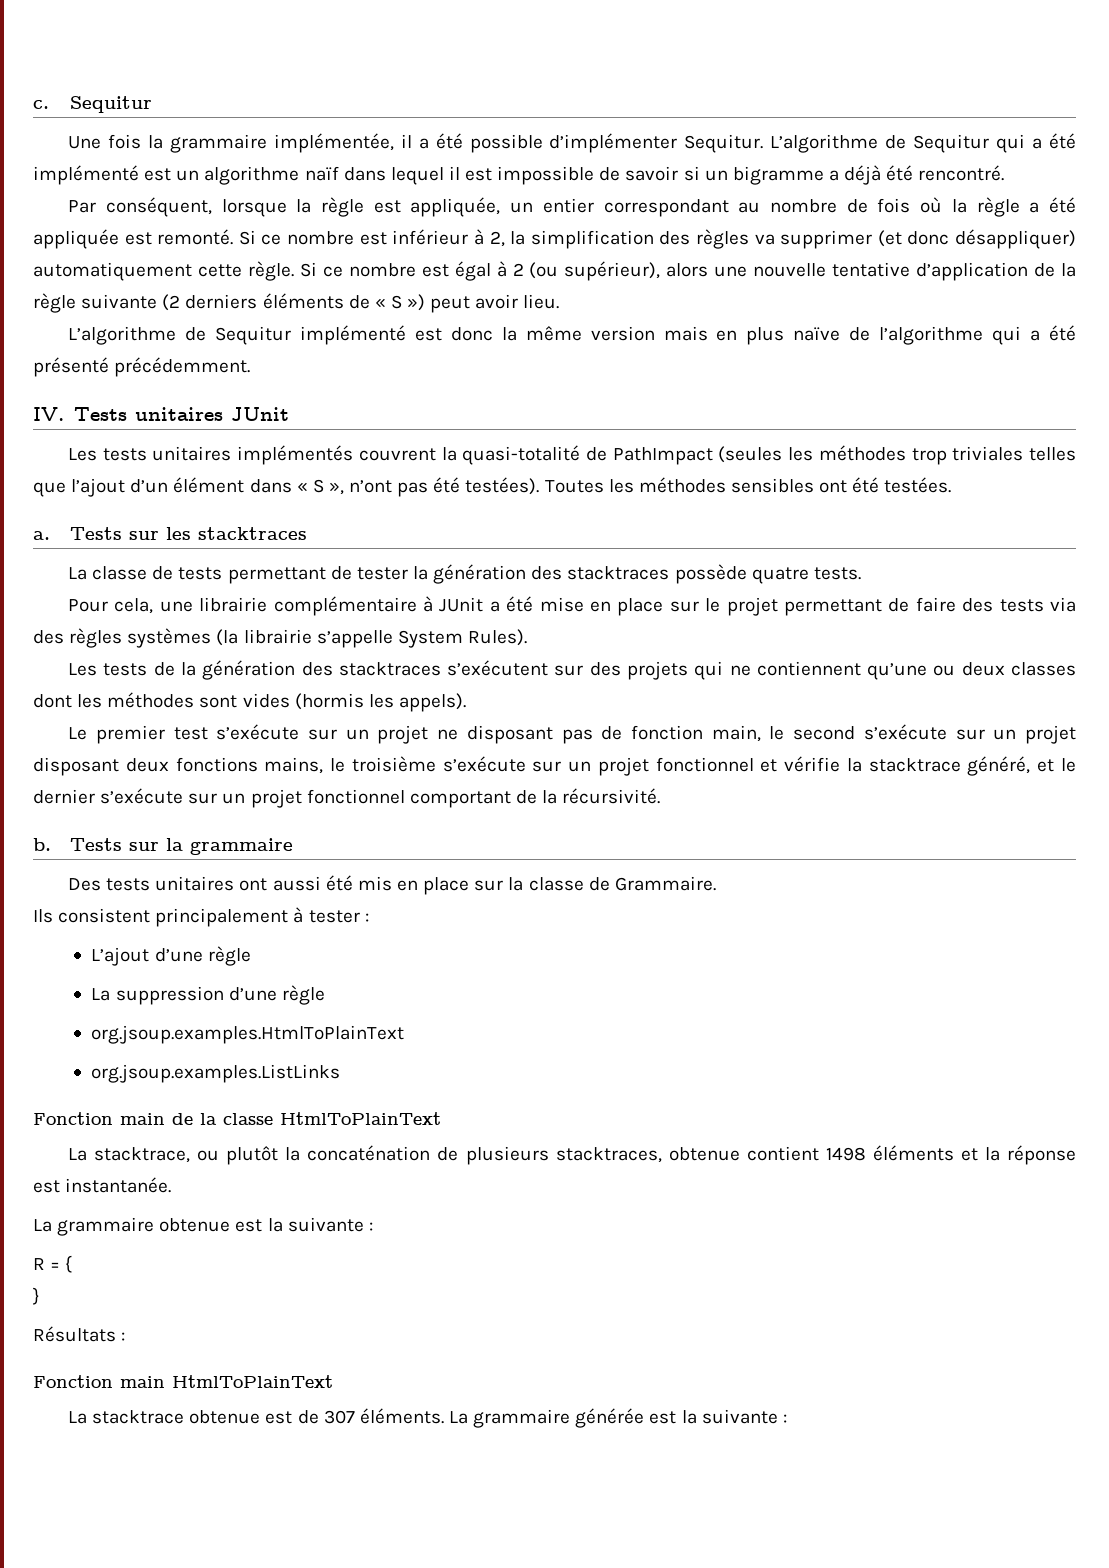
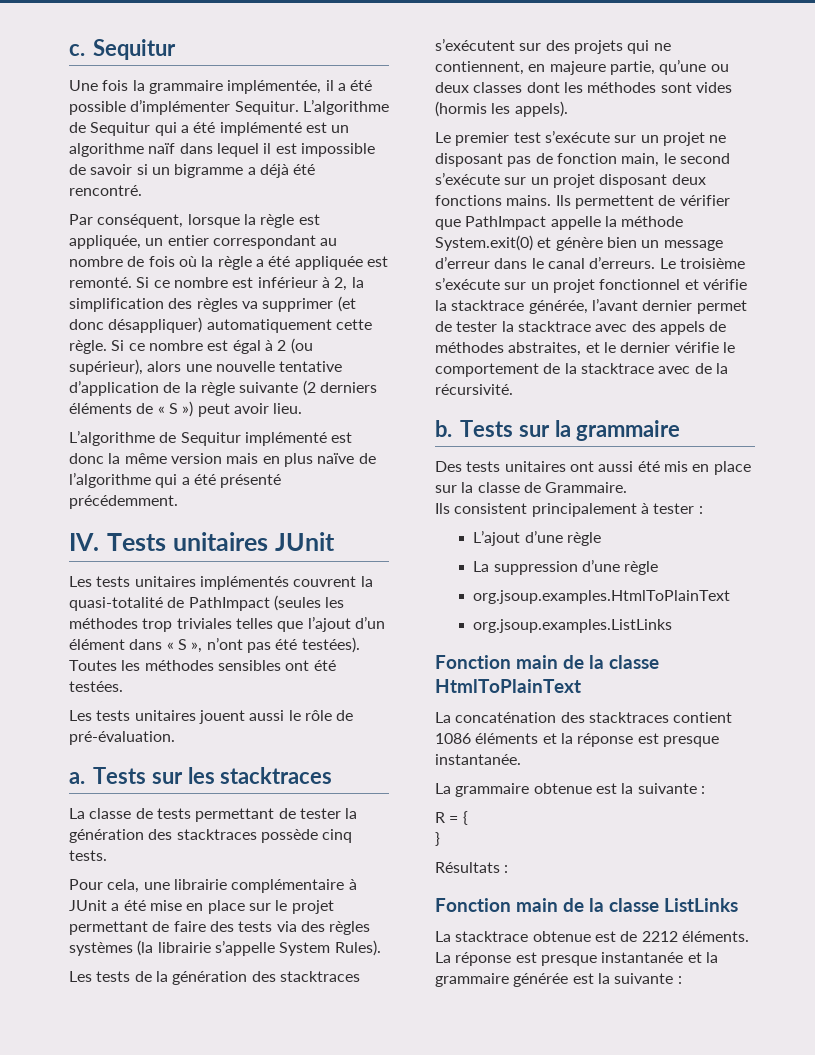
(952, 485) none -> [69,710,354,724] [69,731,175,745] // Les tests unitaires jouent aussi le rôle de pré-évaluation.
[751,567,809,584] quatre -> [322,829,353,843] cinq
[756,661,861,676] contiennent -> [435,61,655,75] contiennent, en majeure partie,
[264,757,346,774] mains, le -> [506,195,730,209] [435,216,684,230] [435,235,723,251] [435,256,676,269] mains. Ils permettent de vérifier que PathImpact appelle la méthode System.exit(0) et génère bien un message d’erreur dans le canal d’erreurs. Le
[967,756,1076,776] [33,788,511,808] généré, et le dernier s’exécute sur un projet fonctionnel comportant -> [528,298,747,314] [435,321,727,335] [435,342,735,356] [435,363,691,377] générée, l’avant dernier permet de tester la stacktrace avec des appels de méthodes abstraites, et le dernier vérifie le comportement de la stacktrace avec
[94,1145,866,1165] stacktrace, ou plutôt la concaténation de plusieurs stacktraces, obtenue contient 1498 -> [455,712,733,723] [435,733,471,744] concaténation des stacktraces contient 1086
(60, 1186) none -> [662,736,719,747] presque
[172,1375,333,1388] HtmlToPlainText -> [563,898,738,912] de la classe ListLinks
[323,1410,355,1424] 307 -> [641,931,678,942] 2212
(468, 1417) none -> [455,952,718,966] réponse est presque instantanée et la

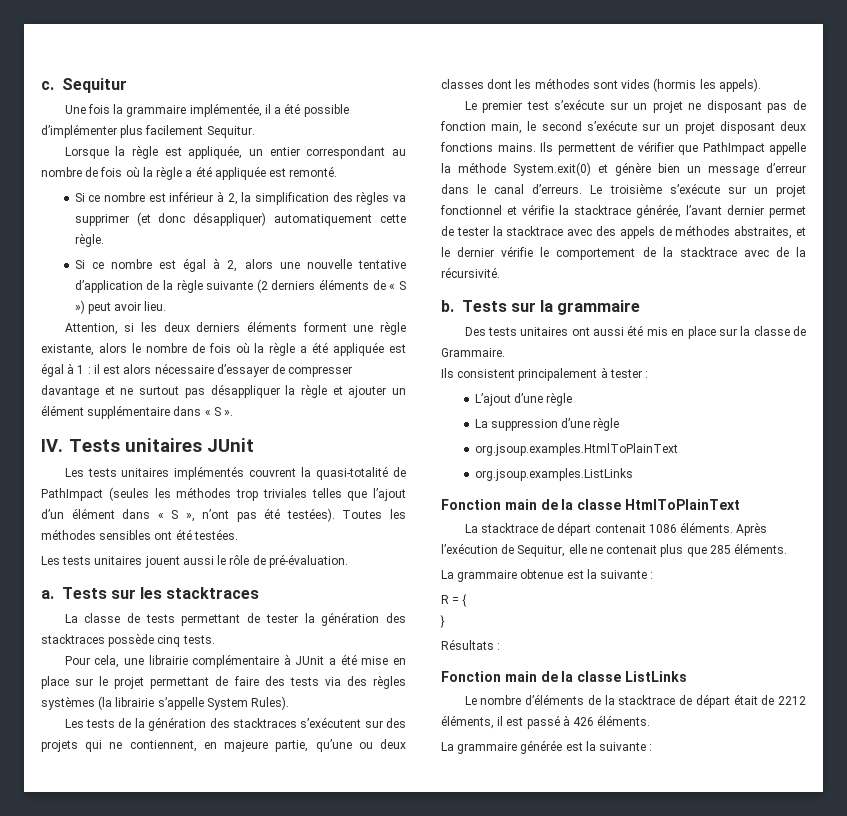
(231, 107) none -> [120,125,204,138] plus facilement
[302,99,389,115] [69,122,350,136] [69,143,375,157] [69,164,316,178] [69,185,142,196] [69,214,240,228] L’algorithme de Sequitur qui a été implémenté est un algorithme naïf dans lequel il est impossible de savoir si un bigramme a déjà été rencontré. // Par conséquent, lorsque -> [64,147,109,159] // Lorsque
(132, 282) none -> (338, 171) //
(107, 347) none -> (104, 240) //
[277,338,313,354] [69,359,143,375] 2 (ou supérieur), -> [227,260,238,272] 2,
[69,430,353,446] [69,453,376,467] [69,472,282,488] [69,495,178,509] L’algorithme de Sequitur implémenté est donc la même version mais en plus naïve de l’algorithme qui a été présenté précédemment. -> [64,321,406,335] [41,342,406,356] [41,363,353,377] [41,384,406,398] [41,405,234,419] Attention, si les deux derniers éléments forment une règle existante, alors le nombre de fois où la règle a été appliquée est égal à 1 : il est alors nécessaire d’essayer de compresser davantage et ne surtout pas désappliquer la règle et ajouter un élément supplémentaire dans « S ».
[455,712,733,723] [435,733,719,747] [435,754,521,765] concaténation des stacktraces contient 1086 éléments et la réponse est presque instantanée. -> [480,522,768,536] [441,543,788,557] stacktrace de départ contenait 1086 éléments. Après l’exécution de Sequitur, elle ne contenait plus que 285 éléments.
[435,931,749,942] [435,952,718,966] La stacktrace obtenue est de 2212 éléments. La réponse est presque instantanée et la -> [464,694,806,708] [441,715,651,729] [441,742,454,751] Le nombre d’éléments de la stacktrace de départ était de 2212 éléments, il est passé à 426 éléments. // La

